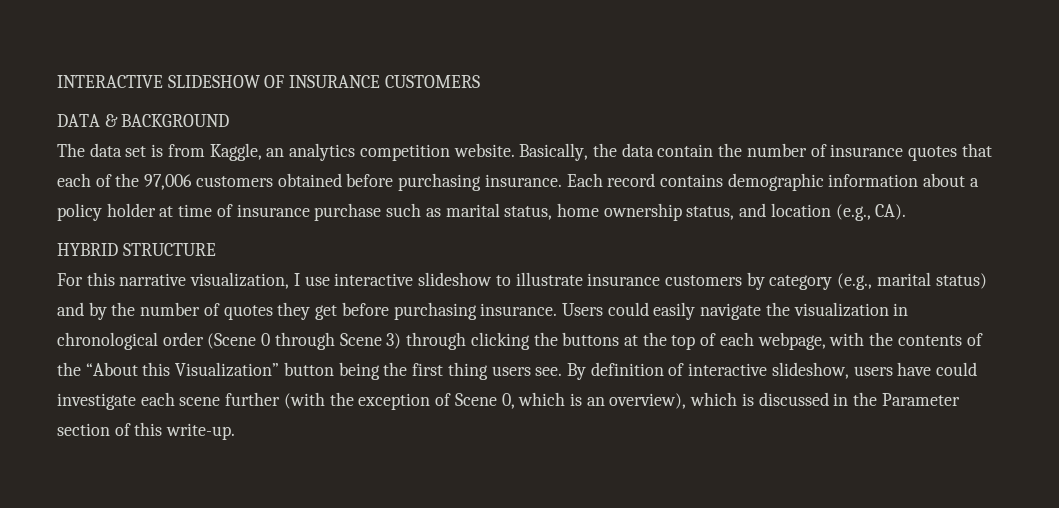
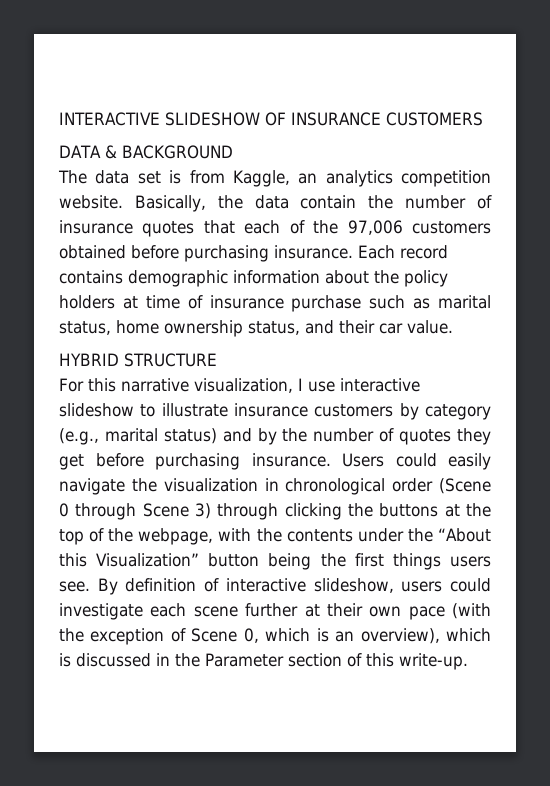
[969,178,979,187] [57,203,156,221] a policy holder -> [374,270,448,287] [59,295,115,309] the policy holders
[770,203,907,221] location (e.g., CA). -> [339,320,453,334] their car value.
[719,332,754,346] each -> [108,528,134,542] the
[966,333,983,346] of -> [357,528,404,542] under
[447,362,488,380] thing -> [392,553,441,570] things
[897,362,932,376] have -> (443, 586) none
(281, 399) none -> [304,603,445,620] at their own pace

